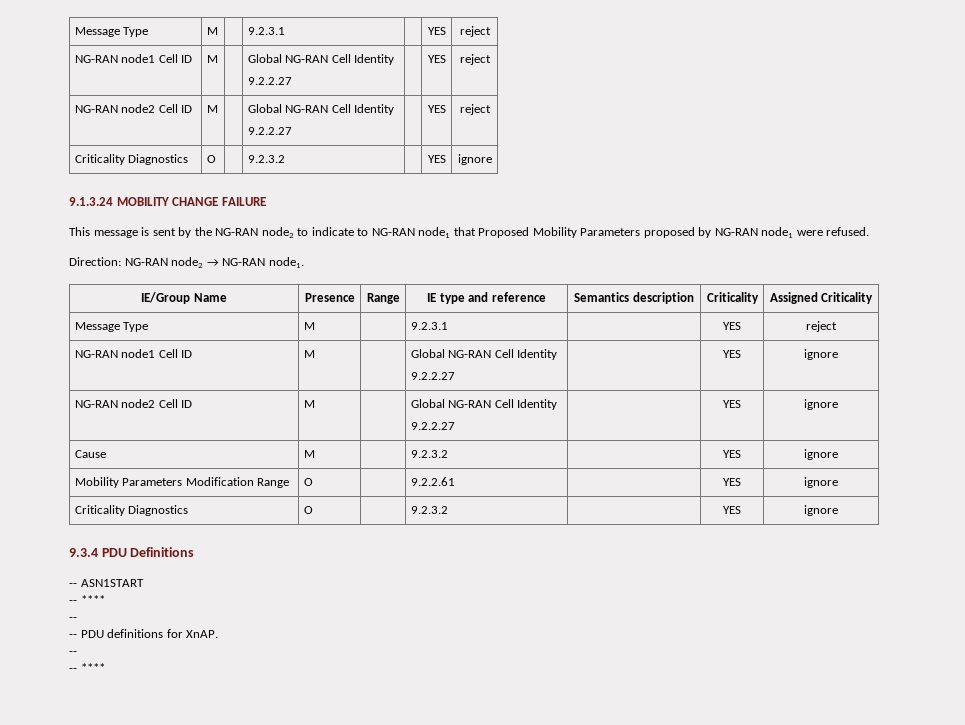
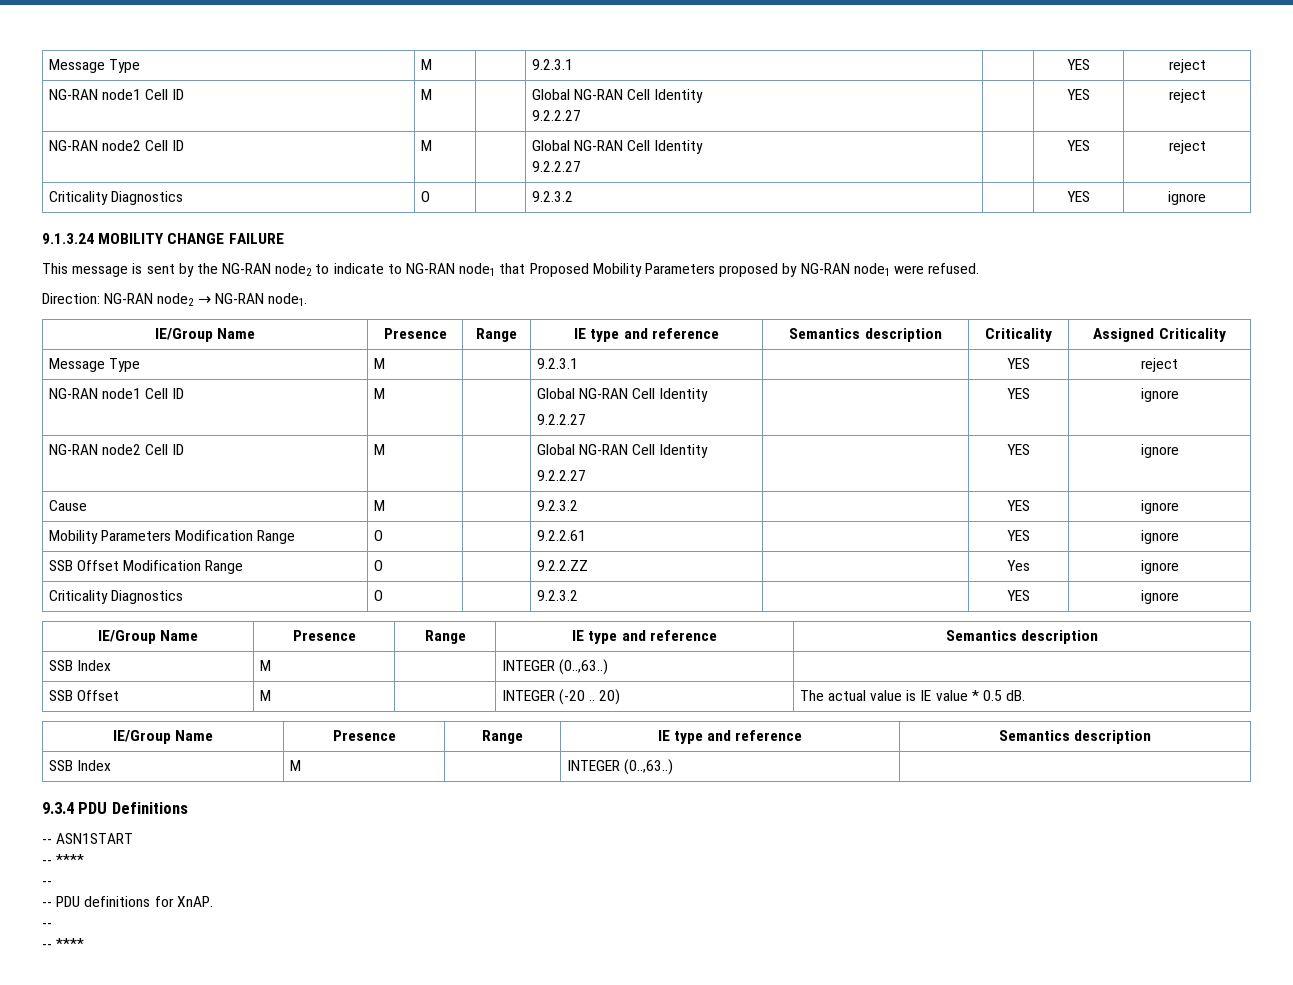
[74,505,189,516] [303,506,313,514] [410,506,448,514] [723,506,741,514] [804,505,838,516] // Criticality Diagnostics | O | | 9.2.3.2 | | YES | ignore -> [48,560,244,574] [373,560,383,571] [536,560,588,571] [1007,560,1030,571] [1140,560,1179,574] [48,590,183,604] [373,590,383,601] [536,590,578,601] [1007,590,1030,601] [1140,590,1179,604] [97,630,199,644] [292,630,356,641] [424,630,466,644] [572,630,717,644] [945,630,1099,644] [48,660,111,671] [259,660,271,671] [501,659,608,675] [48,690,119,701] [259,690,271,701] [501,689,621,705] [799,690,1026,701] [112,730,214,744] [332,730,396,741] [482,730,523,744] [657,730,803,744] [998,730,1152,744] [48,760,111,771] [289,760,301,771] [566,759,673,775] // SSB Offset Modification Range | O | | 9.2.2.ZZ | | Yes | ignore // Criticality Diagnostics | O | | 9.2.3.2 | | YES | ignore // IE/Group Name | Presence | Range | IE type and reference | Semantics description // SSB Index | M | | INTEGER (0..,63..) | // SSB Offset | M | | INTEGER (-20 .. 20) | The actual value is IE value * 0.5 dB. // IE/Group Name | Presence | Range | IE type and reference | Semantics description // SSB Index | M | | INTEGER (0..,63..) |

